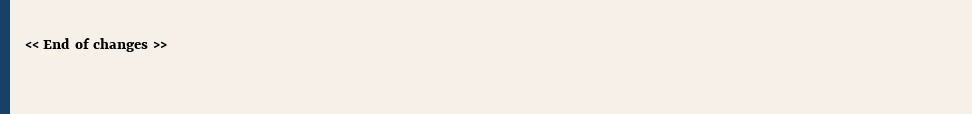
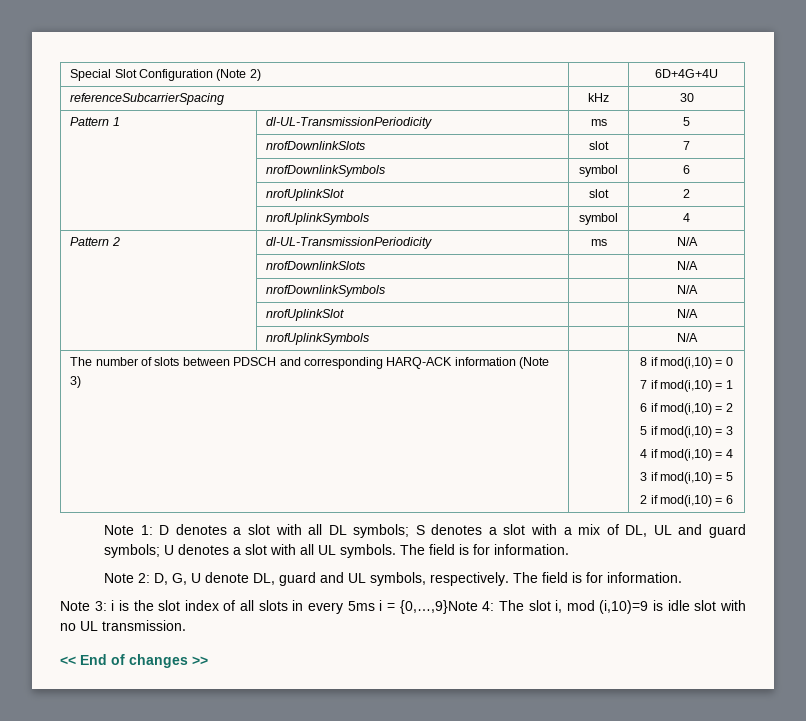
(25, 45) none -> [70,69,261,81] [655,69,718,78] [70,93,225,105] [588,93,609,102] [679,93,694,102] [70,117,120,126] [266,117,433,129] [590,119,607,126] [683,117,690,126] [266,141,366,150] [589,141,609,150] [683,141,690,150] [266,165,386,177] [579,165,618,177] [683,165,690,174] [266,189,345,201] [589,189,609,198] [683,189,690,198] [266,213,370,225] [579,213,618,225] [683,213,690,222] [70,237,120,246] [266,237,433,249] [590,239,607,246] [676,237,698,246] [266,261,366,270] [676,261,698,270] [266,285,386,297] [676,285,698,294] [266,309,345,321] [676,309,698,318] [266,333,370,345] [676,333,698,342] [70,357,550,369] [70,376,82,388] [640,357,733,369] [640,380,733,392] [640,403,733,415] [640,426,733,438] [640,449,733,461] [640,472,733,484] [640,495,733,507] [104,524,746,538] [104,544,570,558] [104,572,683,586] [60,600,746,614] [60,620,186,631] Special Slot Configuration (Note 2) | | 6D+4G+4U // referenceSubcarrierSpacing | kHz | 30 // Pattern 1 | dl-UL-TransmissionPeriodicity | ms | 5 // | nrofDownlinkSlots | slot | 7 // | nrofDownlinkSymbols | symbol | 6 // | nrofUplinkSlot | slot | 2 // | nrofUplinkSymbols | symbol | 4 // Pattern 2 | dl-UL-TransmissionPeriodicity | ms | N/A // | nrofDownlinkSlots | | N/A // | nrofDownlinkSymbols | | N/A // | nrofUplinkSlot | | N/A // | nrofUplinkSymbols | | N/A // The number of slots between PDSCH and corresponding HARQ-ACK information (Note 3) | | 8 if mod(i,10) = 0 // 7 if mod(i,10) = 1 // 6 if mod(i,10) = 2 // 5 if mod(i,10) = 3 // 4 if mod(i,10) = 4 // 3 if mod(i,10) = 5 // 2 if mod(i,10) = 6 // Note 1: D denotes a slot with all DL symbols; S denotes a slot with a mix of DL, UL and guard symbols; U denotes a slot with all UL symbols. The field is for information. // Note 2: D, G, U denote DL, guard and UL symbols, respectively. The field is for information. // Note 3: i is the slot index of all slots in every 5ms i = {0,…,9}Note 4: The slot i, mod (i,10)=9 is idle slot with no UL transmission. //

